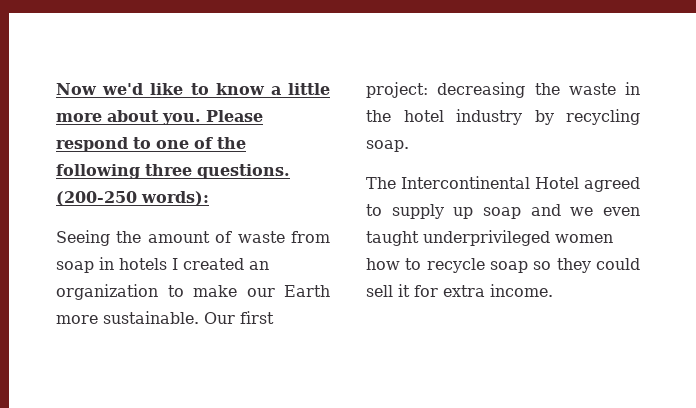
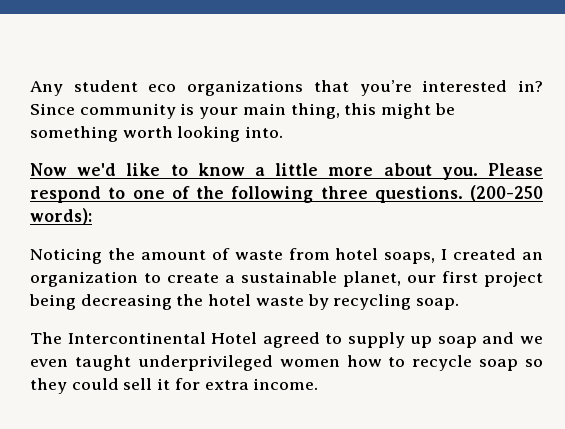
(56, 89) none -> [30,80,543,96] [30,103,455,119] [30,126,284,142] Any student eco organizations that you’re interested in? Since community is your main thing, this might be something worth looking into. //
[56,230,110,246] Seeing -> [30,248,102,264] Noticing
[56,257,167,273] soap in hotels -> [335,248,436,264] hotel soaps,
[193,285,330,297] [56,311,274,324] [366,82,640,98] [366,109,522,125] make our Earth more sustainable. Our first project: decreasing the waste in the hotel industry -> [167,271,543,287] [29,294,304,310] create a sustainable planet, our first project being decreasing the hotel waste

